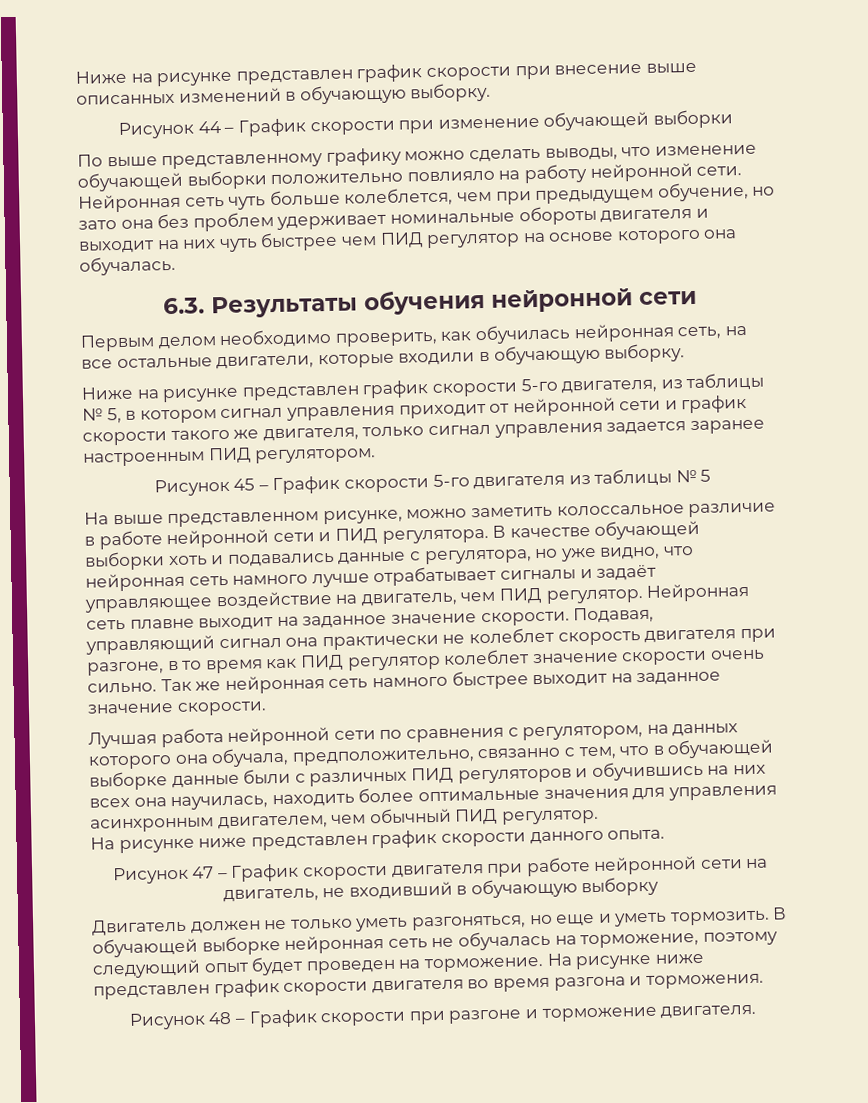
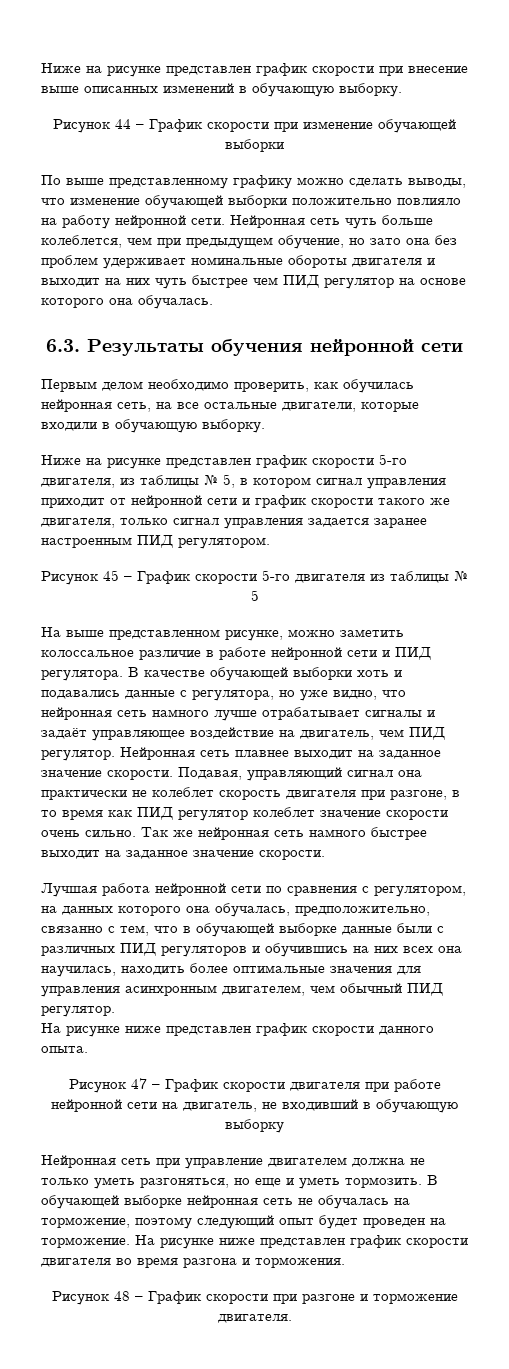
[129,618,195,629] плавне -> [235,750,289,757] плавнее
[211,747,290,768] обучала, -> [215,903,290,917] обучалась,
[92,918,261,936] Двигатель должен -> [41,1155,405,1169] Нейронная сеть при управление двигателем должна

